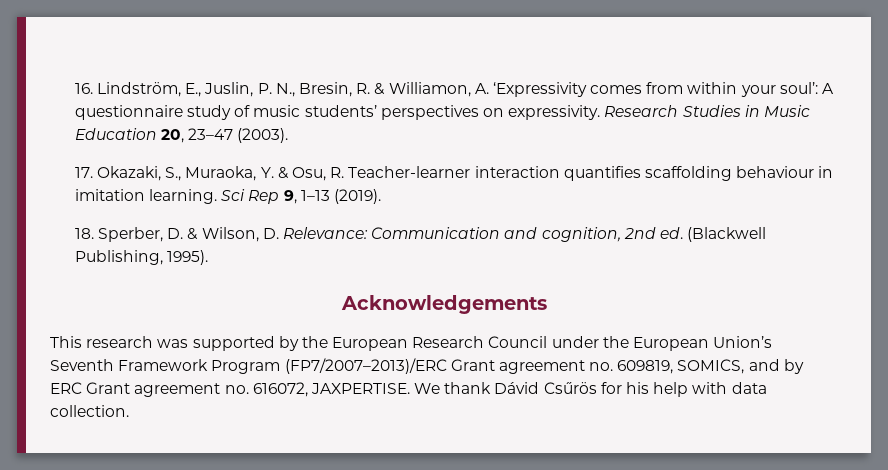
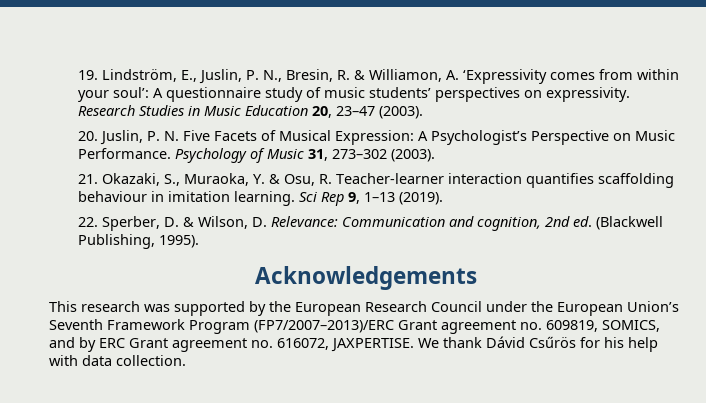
[74,83,93,94] 16. -> [77,70,98,80] 19.
[74,167,93,178] 17. -> [77,130,675,145] [77,148,435,163] [77,174,98,184] 20. Juslin, P. N. Five Facets of Musical Expression: A Psychologist’s Perspective on Music Performance. Psychology of Music 31, 273–302 (2003). // 21.
[74,228,94,239] 18. -> [77,217,98,227] 22.

